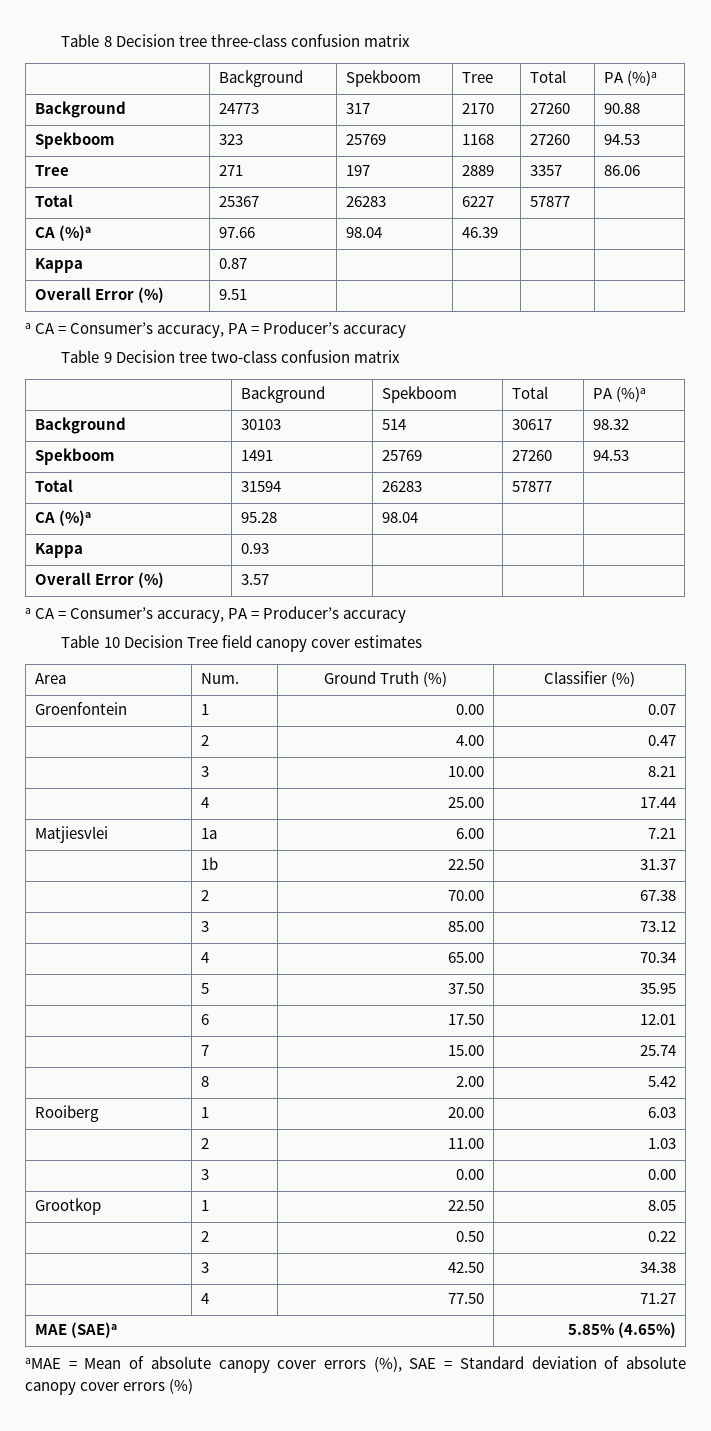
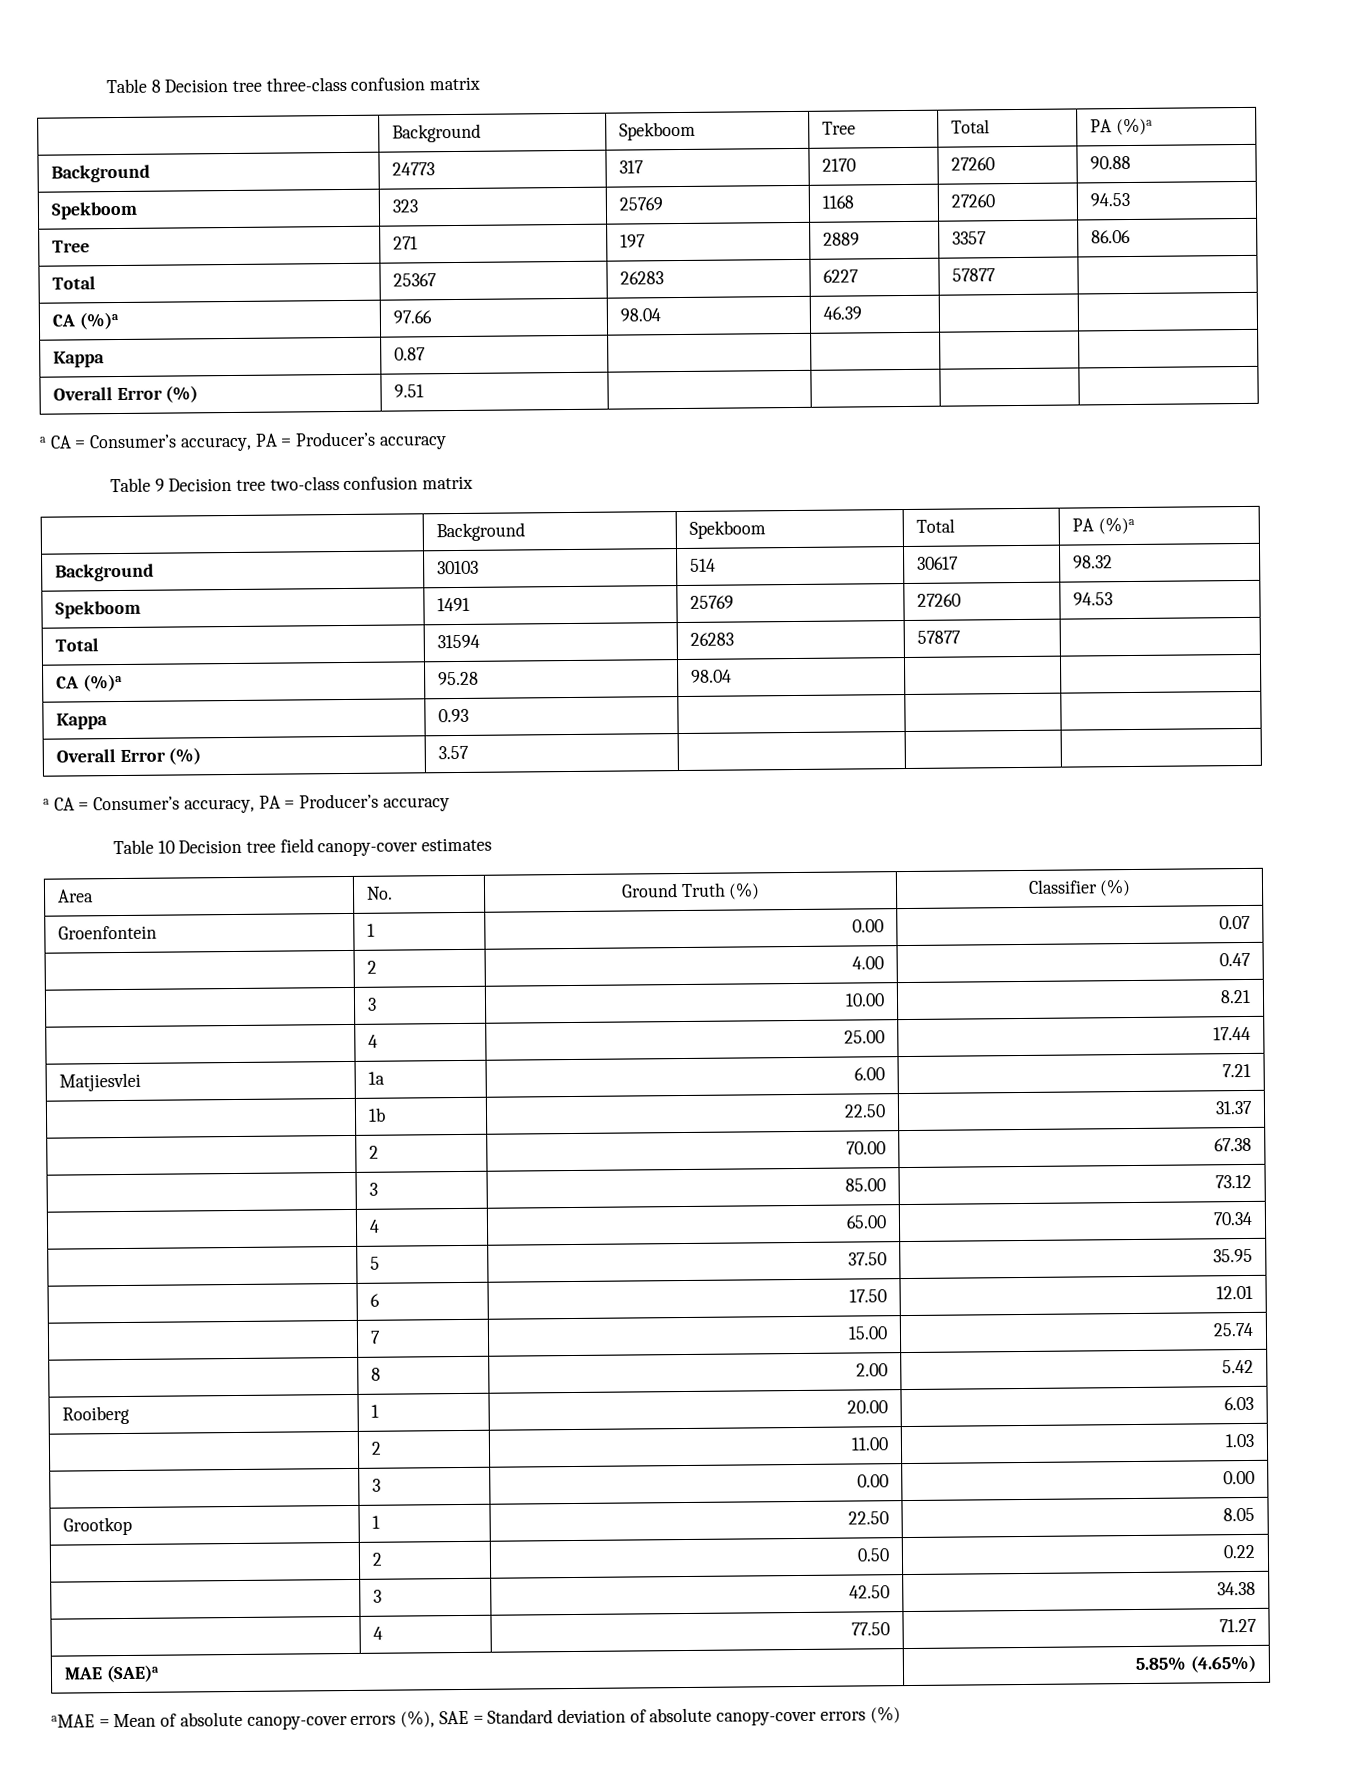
[186,635,350,652] Tree field canopy cover -> [246,838,419,857] tree field canopy-cover
[200,673,239,684] Num. -> [365,886,393,900] No.
[218,1360,317,1373] canopy cover -> [246,1715,348,1730] canopy-cover
[25,1382,120,1395] canopy cover -> [716,1710,818,1726] canopy-cover

